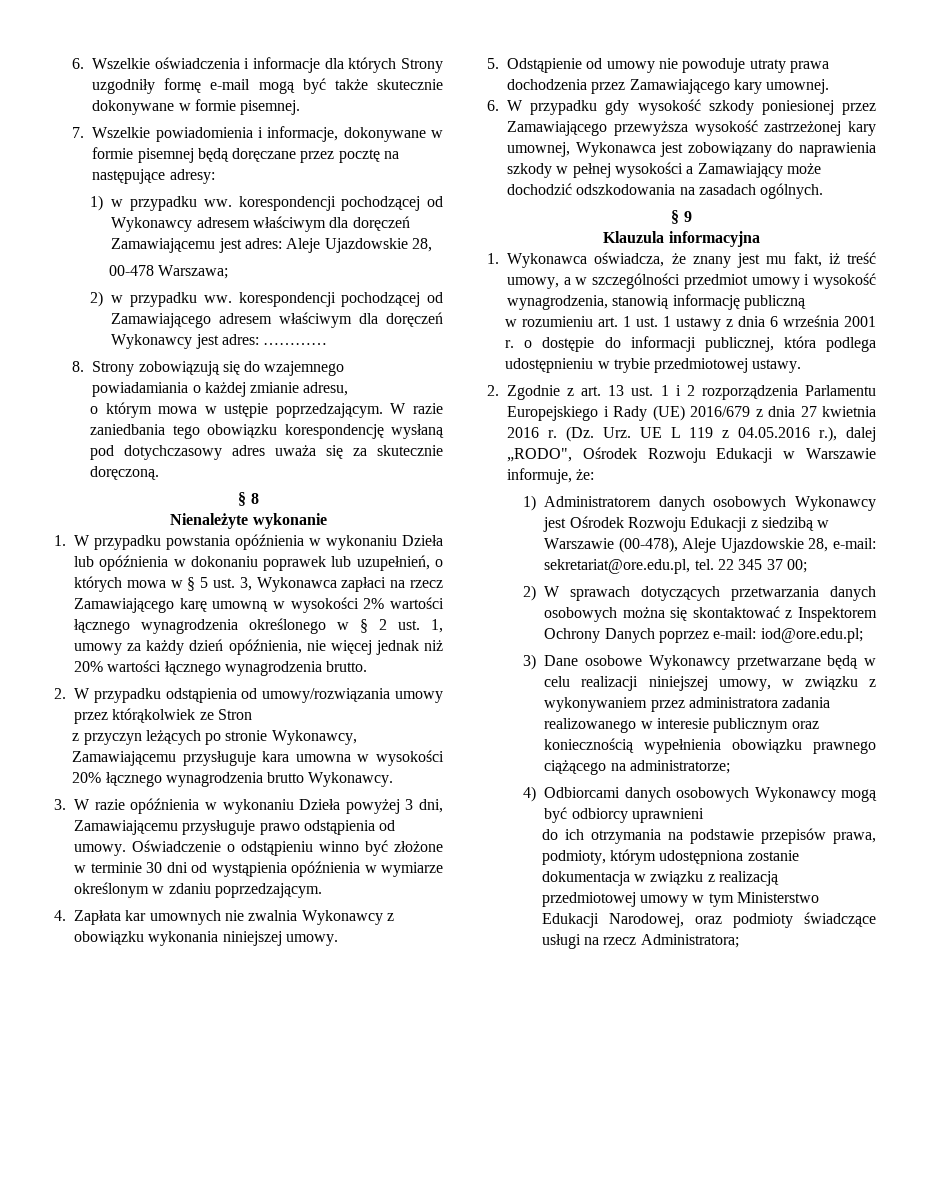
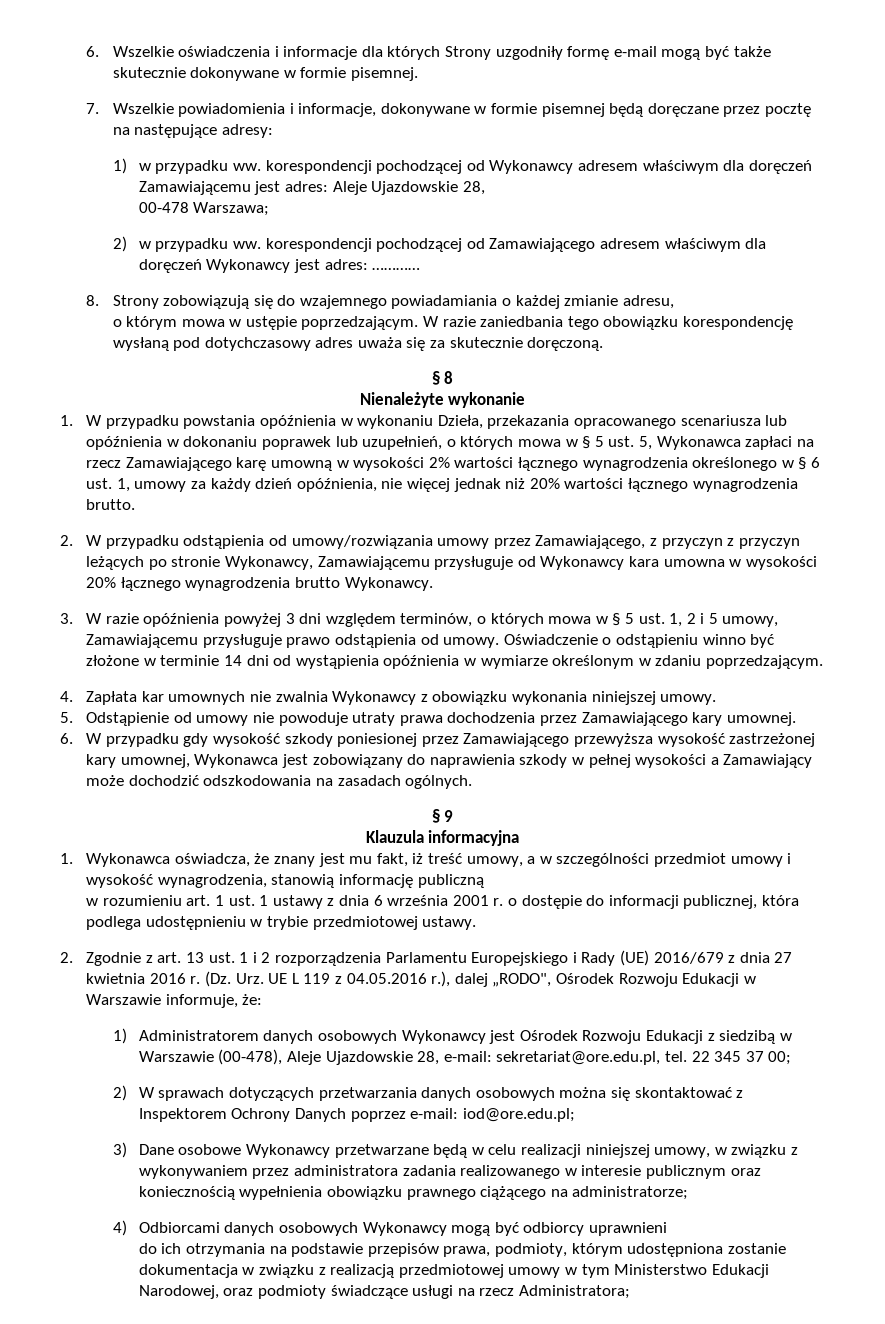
[402,535,443,546] Dzieła -> [437,415,761,429] Dzieła, przekazania opracowanego scenariusza
[239,577,252,591] 3, -> [638,436,652,450] 5,
[379,619,387,630] 2 -> [810,457,820,468] 6
[112,708,252,723] którąkolwiek ze Stron // -> [535,535,723,549] Zamawiającego, z przyczyn
(256, 758) none -> [517,556,625,570] od Wykonawcy
[204,799,443,814] w wykonaniu Dzieła powyżej 3 dni, -> [224,613,779,627] powyżej 3 dni względem terminów, o których mowa w § 5 ust. 1, 2 i 5 umowy,
[146,862,162,873] 30 -> [224,655,243,666] 14

